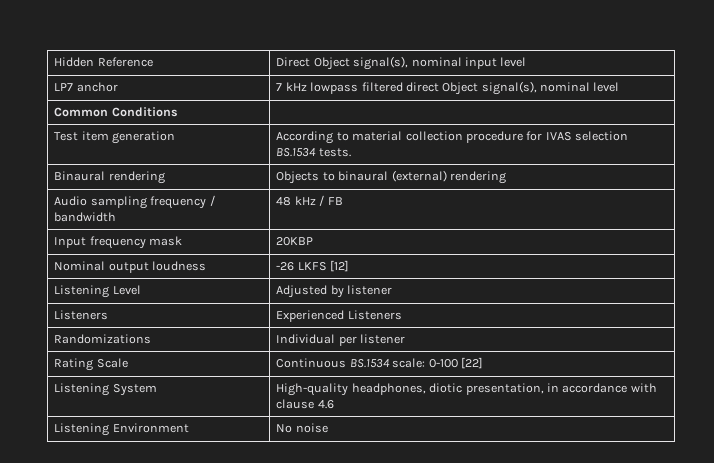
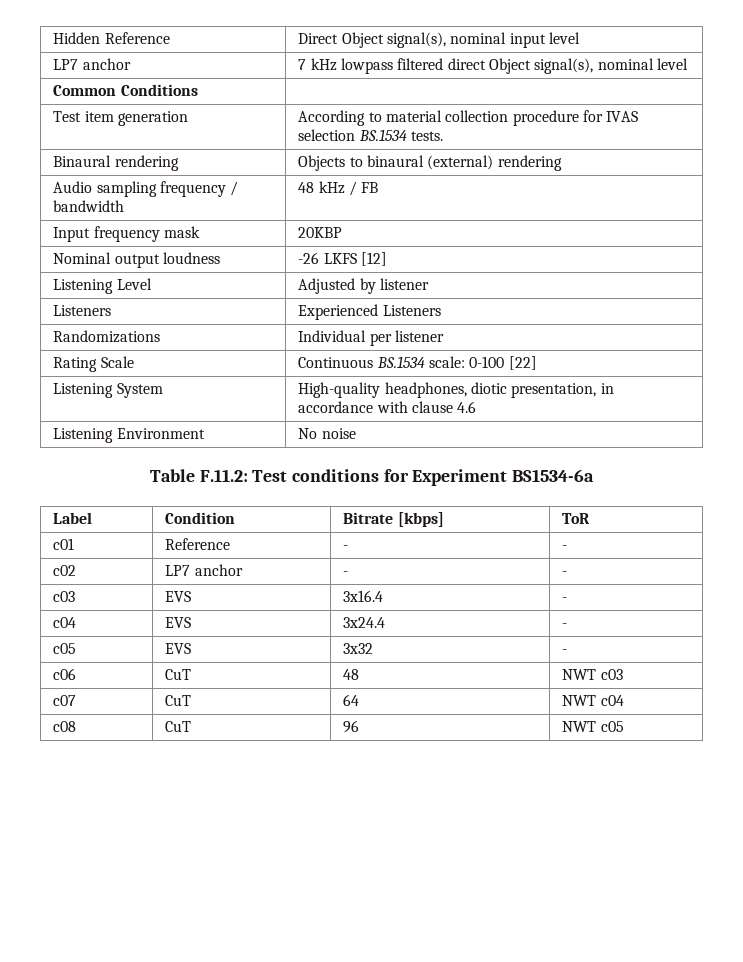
(328, 428) none -> [149,469,595,486] [53,512,93,524] [165,512,236,524] [343,512,444,527] [562,513,591,524] [53,538,75,550] [165,538,231,550] [343,545,349,550] [562,545,568,550] [53,565,77,576] [165,564,243,576] [343,571,349,576] [562,571,568,576] [53,591,76,602] [165,591,192,602] [343,590,384,602] [562,597,568,602] [53,617,77,628] [165,617,192,628] [343,617,386,628] [562,623,568,628] [53,643,77,654] [165,643,192,654] [343,643,374,654] [562,649,568,654] [53,668,77,680] [165,669,192,680] [343,669,360,680] [562,669,623,680] [53,695,77,706] [165,695,192,706] [343,694,360,706] [562,695,624,706] [53,721,77,732] [165,721,192,732] [343,720,360,733] [562,721,624,732] // Table F.11.2: Test conditions for Experiment BS1534-6a // Label | Condition | Bitrate [kbps] | ToR // c01 | Reference | - | - // c02 | LP7 anchor | - | - // c03 | EVS | 3x16.4 | - // c04 | EVS | 3x24.4 | - // c05 | EVS | 3x32 | - // c06 | CuT | 48 | NWT c03 // c07 | CuT | 64 | NWT c04 // c08 | CuT | 96 | NWT c05

